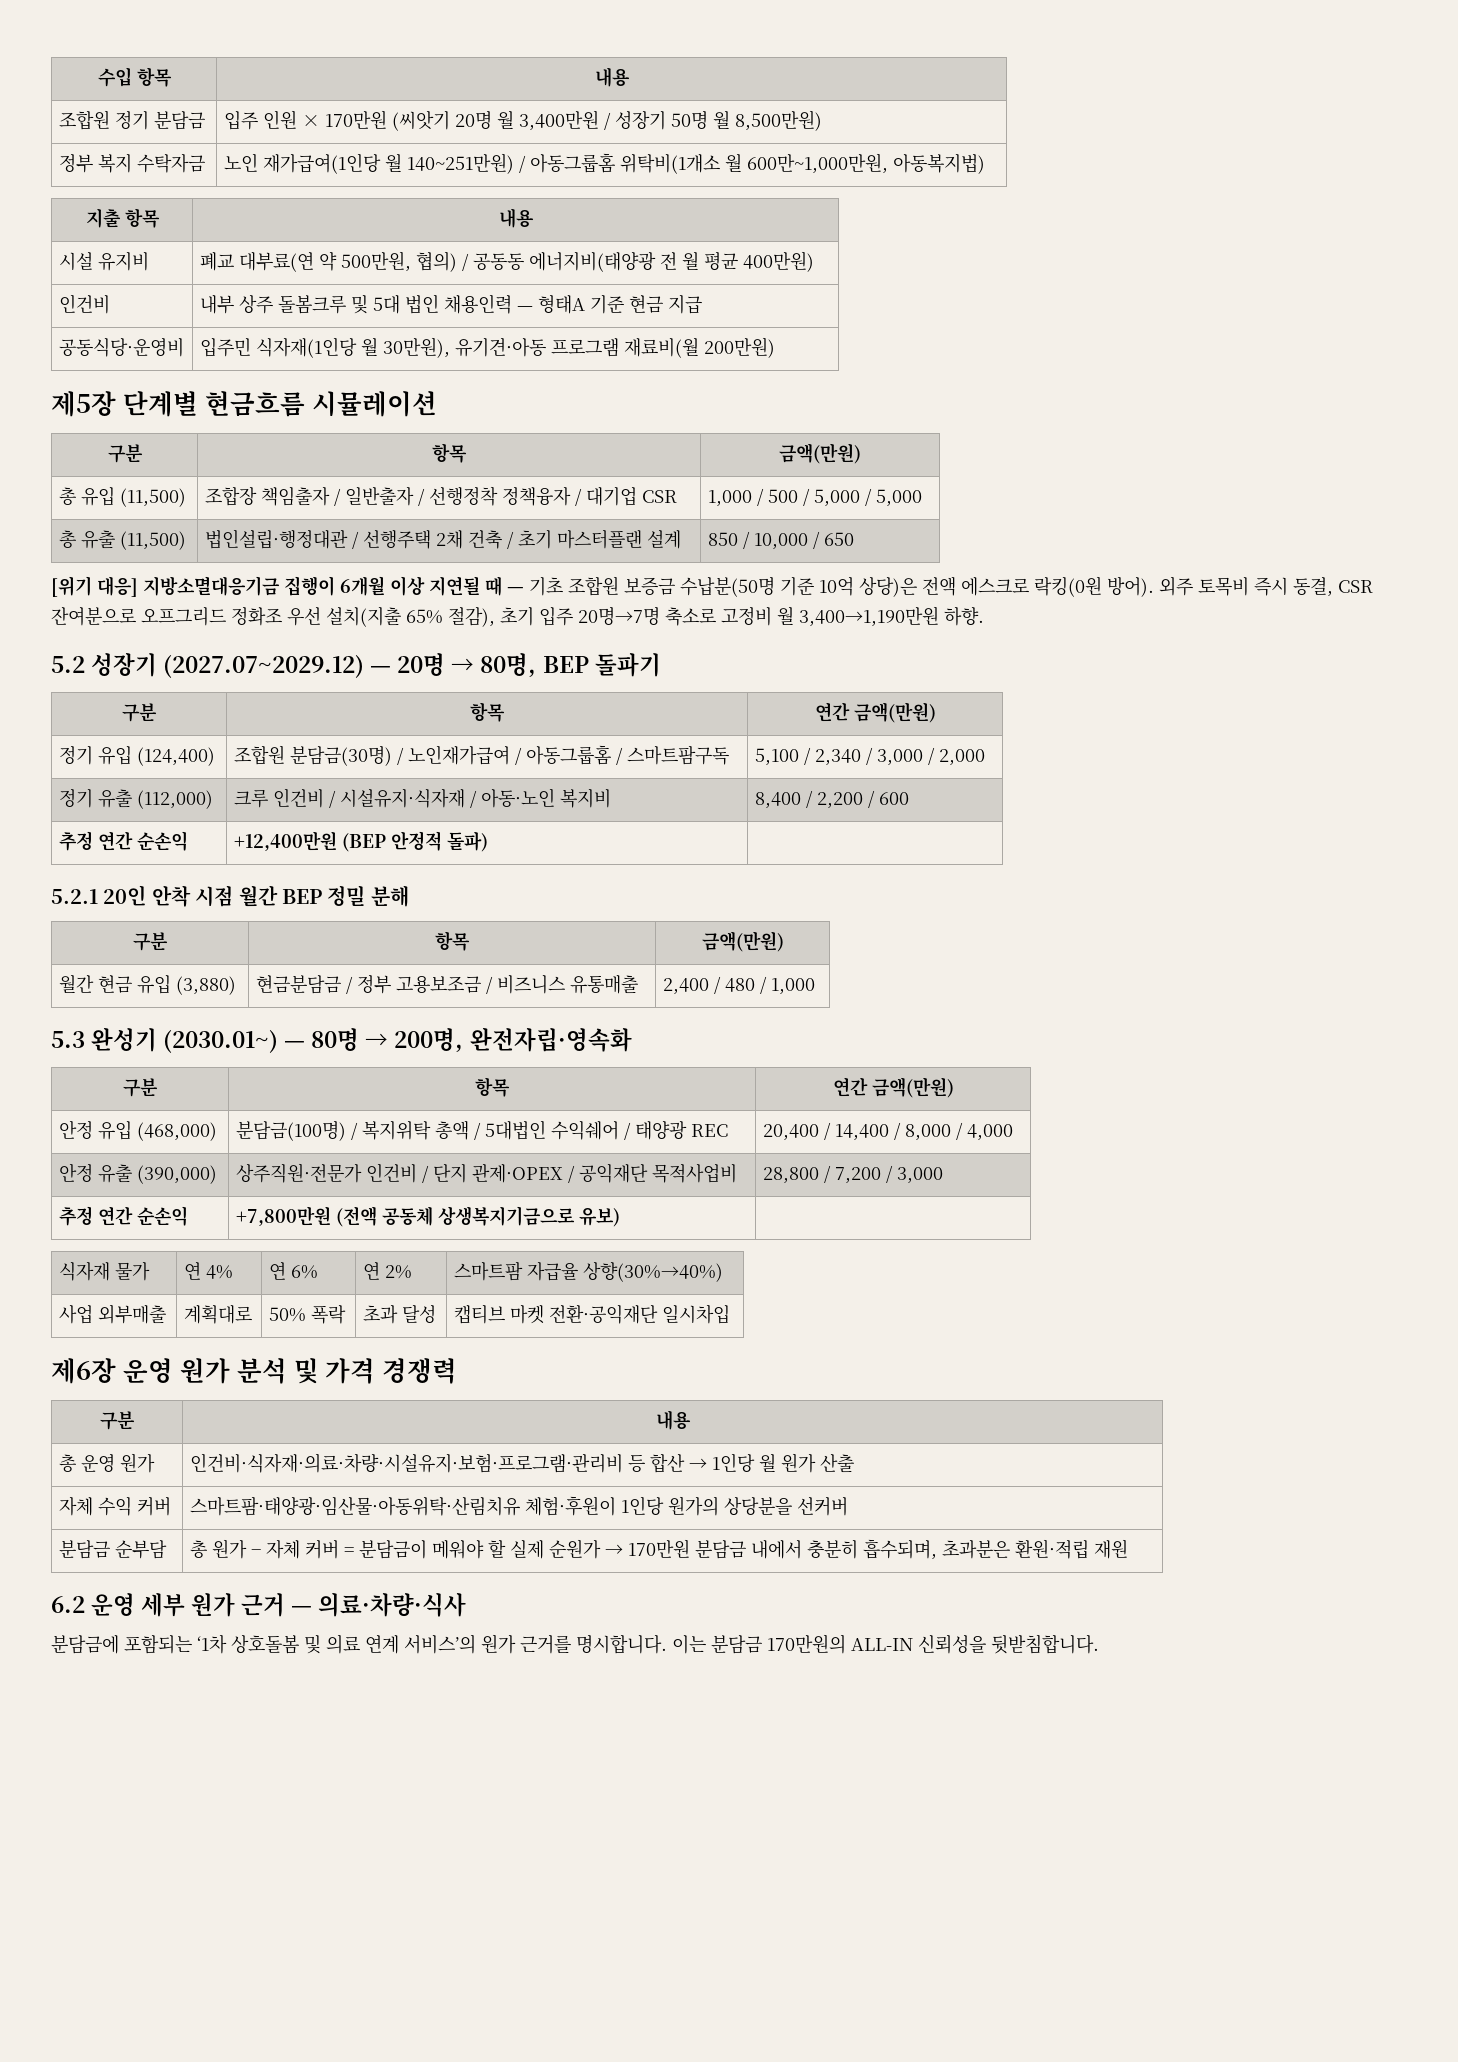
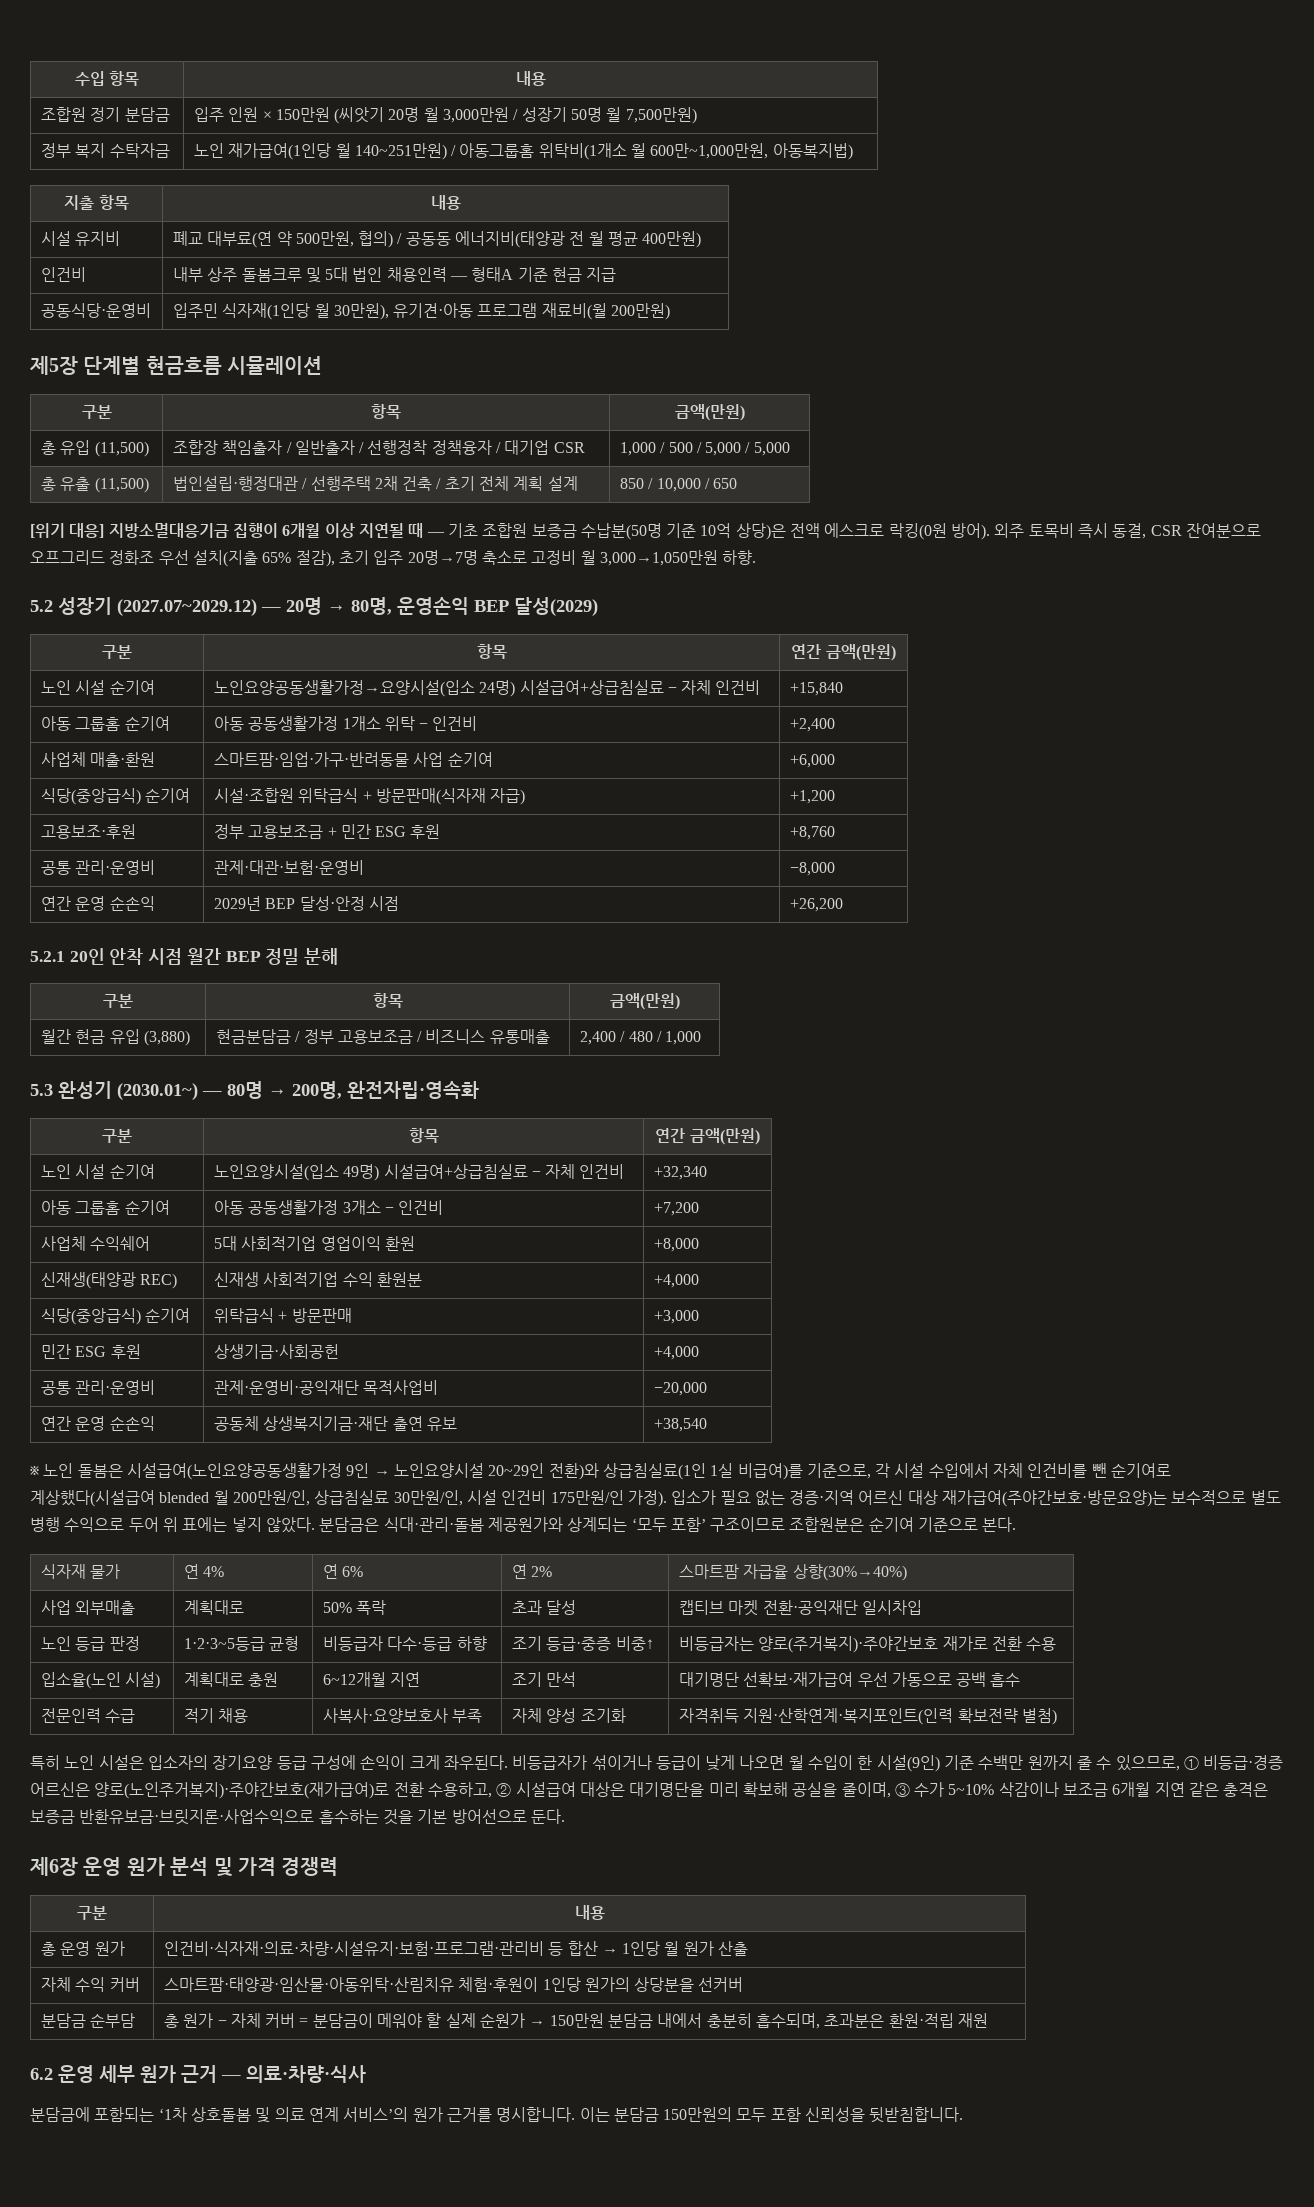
[324,110,387,129] 170만원 -> [275,107,330,122] 150만원
[518,110,599,131] 3,400만원 -> [443,107,510,123] 3,000만원
[734,110,822,131] 8,500만원) -> [625,107,697,124] 7,500만원)
[556,529,642,549] 마스터플랜 -> [479,476,544,491] 전체 계획
[799,606,939,627] 3,400→1,190만원 -> [599,550,718,566] 3,000→1,050만원
[542,653,661,677] [122,703,157,722] [469,702,505,722] [814,702,936,723] [58,746,215,766] [233,745,729,766] [754,747,985,766] [58,789,213,809] [233,788,611,808] [754,790,909,809] [58,831,188,851] [233,831,488,852] BEP 돌파기 // 구분 | 항목 | 연간 금액(만원) // 정기 유입 (124,400) | 조합원 분담금(30명) / 노인재가급여 / 아동그룹홈 / 스마트팜구독 | 5,100 / 2,340 / 3,000 / 2,000 // 정기 유출 (112,000) | 크루 인건비 / 시설유지·식자재 / 아동·노인 복지비 | 8,400 / 2,200 / 600 // 추정 연간 순손익 | +12,400만원 (BEP 안정적 돌파) | -> [397,597,598,616] [102,645,132,659] [476,644,507,659] [791,644,896,661] [40,680,155,695] [213,680,761,697] [789,682,843,696] [40,716,170,731] [213,716,478,731] [789,718,835,732] [40,752,156,767] [213,752,493,767] [789,754,835,768] [40,788,191,805] [213,788,526,805] [789,790,835,804] [40,824,136,839] [213,824,441,839] [789,826,835,840] [40,860,156,875] [213,860,364,875] [789,862,835,876] [40,896,155,911] [213,896,399,911] [789,898,843,912] 운영손익 BEP 달성(2029) // 구분 | 항목 | 연간 금액(만원) // 노인 시설 순기여 | 노인요양공동생활가정→요양시설(입소 24명) 시설급여+상급침실료 − 자체 인건비 | +15,840 // 아동 그룹홈 순기여 | 아동 공동생활가정 1개소 위탁 − 인건비 | +2,400 // 사업체 매출·환원 | 스마트팜·임업·가구·반려동물 사업 순기여 | +6,000 // 식당(중앙급식) 순기여 | 시설·조합원 위탁급식 + 방문판매(식자재 자급) | +1,200 // 고용보조·후원 | 정부 고용보조금 + 민간 ESG 후원 | +8,760 // 공통 관리·운영비 | 관제·대관·보험·운영비 | −8,000 // 연간 운영 순손익 | 2029년 BEP 달성·안정 시점 | +26,200
[58,1120,217,1141] [235,1120,728,1141] [762,1122,1013,1141] [58,1163,217,1184] [235,1163,737,1183] [762,1165,943,1184] [58,1206,188,1226] [235,1206,620,1227] 안정 유입 (468,000) | 분담금(100명) / 복지위탁 총액 / 5대법인 수익쉐어 / 태양광 REC | 20,400 / 14,400 / 8,000 / 4,000 // 안정 유출 (390,000) | 상주직원·전문가 인건비 / 단지 관제·OPEX / 공익재단 목적사업비 | 28,800 / 7,200 / 3,000 // 추정 연간 순손익 | +7,800만원 (전액 공동체 상생복지기금으로 유보) | -> [40,1164,155,1179] [213,1164,625,1181] [653,1166,707,1180] [40,1200,170,1215] [213,1200,444,1215] [653,1202,699,1216] [40,1236,151,1251] [213,1236,415,1251] [653,1238,699,1252] [40,1272,178,1289] [213,1272,422,1287] [653,1274,699,1288] [40,1308,191,1325] [213,1308,352,1323] [653,1310,699,1324] [40,1344,141,1359] [213,1344,339,1359] [653,1346,699,1360] [40,1380,156,1395] [213,1380,439,1395] [653,1382,707,1396] [40,1416,155,1431] [213,1416,457,1431] [653,1418,707,1432] [30,1463,1172,1480] [30,1490,1281,1507] [30,1517,1017,1533] 노인 시설 순기여 | 노인요양시설(입소 49명) 시설급여+상급침실료 − 자체 인건비 | +32,340 // 아동 그룹홈 순기여 | 아동 공동생활가정 3개소 − 인건비 | +7,200 // 사업체 수익쉐어 | 5대 사회적기업 영업이익 환원 | +8,000 // 신재생(태양광 REC) | 신재생 사회적기업 수익 환원분 | +4,000 // 식당(중앙급식) 순기여 | 위탁급식 + 방문판매 | +3,000 // 민간 ESG 후원 | 상생기금·사회공헌 | +4,000 // 공통 관리·운영비 | 관제·운영비·공익재단 목적사업비 | −20,000 // 연간 운영 순손익 | 공동체 상생복지기금·재단 출연 유보 | +38,540 // ※ 노인 돌봄은 시설급여(노인요양공동생활가정 9인 → 노인요양시설 20~29인 전환)와 상급침실료(1인 1실 비급여)를 기준으로, 각 시설 수입에서 자체 인건비를 뺀 순기여로 계상했다(시설급여 blended 월 200만원/인, 상급침실료 30만원/인, 시설 인건비 175만원/인 가정). 입소가 필요 없는 경증·지역 어르신 대상 재가급여(주야간보호·방문요양)는 보수적으로 별도 병행 수익으로 두어 위 표에는 넣지 않았다. 분담금은 식대·관리·돌봄 제공원가와 상계되는 ‘모두 포함’ 구조이므로 조합원분은 순기여 기준으로 본다.
(730, 1314) none -> [40,1636,140,1651] [183,1636,300,1651] [322,1636,487,1651] [511,1636,654,1651] [678,1636,1057,1653] [40,1672,161,1689] [183,1672,279,1687] [322,1672,421,1687] [511,1672,577,1687] [678,1672,1021,1687] [40,1708,136,1723] [183,1708,249,1723] [322,1708,483,1723] [511,1708,626,1723] [678,1708,1057,1725] [30,1755,1284,1772] [30,1782,1269,1799] [30,1809,565,1825] // 노인 등급 판정 | 1·2·3~5등급 균형 | 비등급자 다수·등급 하향 | 조기 등급·중증 비중↑ | 비등급자는 양로(주거복지)·주야간보호 재가로 전환 수용 // 입소율(노인 시설) | 계획대로 충원 | 6~12개월 지연 | 조기 만석 | 대기명단 선확보·재가급여 우선 가동으로 공백 흡수 // 전문인력 수급 | 적기 채용 | 사복사·요양보호사 부족 | 자체 양성 조기화 | 자격취득 지원·산학연계·복지포인트(인력 확보전략 별첨) // 특히 노인 시설은 입소자의 장기요양 등급 구성에 손익이 크게 좌우된다. 비등급자가 섞이거나 등급이 낮게 나오면 월 수입이 한 시설(9인) 기준 수백만 원까지 줄 수 있으므로, ① 비등급·경증 어르신은 양로(노인주거복지)·주야간보호(재가급여)로 전환 수용하고, ② 시설급여 대상은 대기명단을 미리 확보해 공실을 줄이며, ③ 수가 5~10% 삭감이나 보조금 6개월 지연 같은 충격은 보증금 반환유보금·브릿지론·사업수익으로 흡수하는 것을 기본 방어선으로 둔다.
[627,1539,690,1558] 170만원 -> [549,2013,604,2028] 150만원
[767,1634,913,1654] 170만원의 ALL-IN -> [663,2107,801,2122] 150만원의 모두 포함

